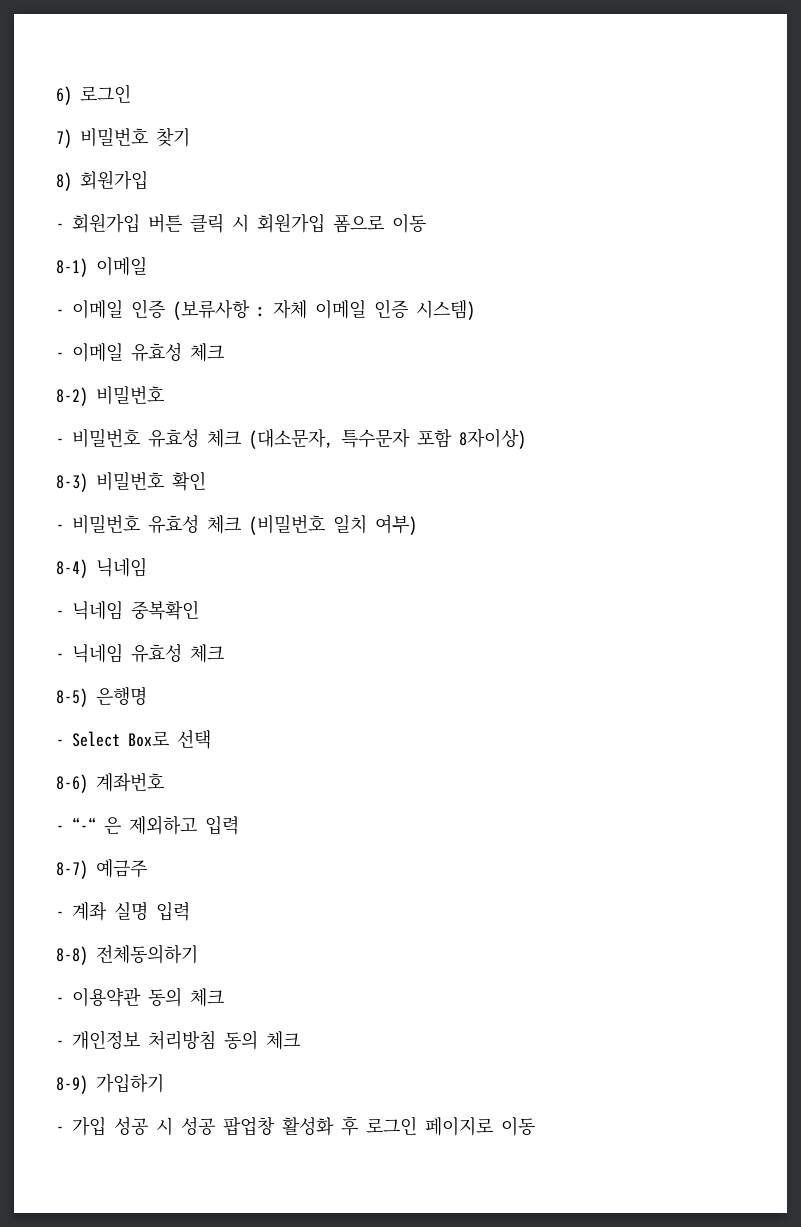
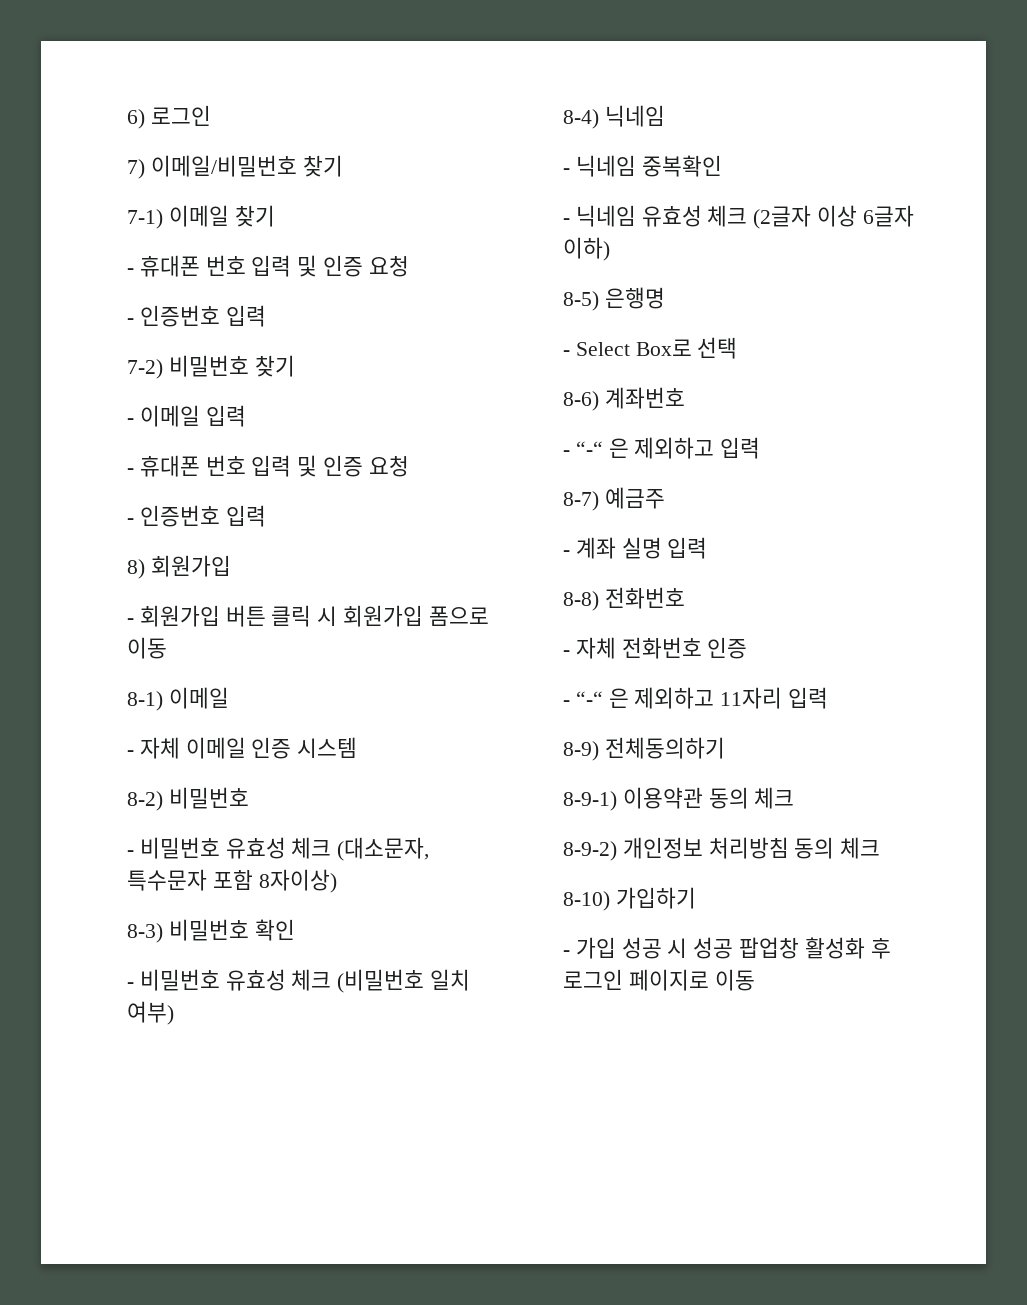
[80,127,190,147] 비밀번호 찾기 -> [150,155,343,177] [127,205,275,229] [127,255,409,277] [127,305,266,327] [127,355,295,379] [127,405,246,427] [127,455,409,477] [127,505,266,527] 이메일/비밀번호 찾기 // 7-1) 이메일 찾기 // - 휴대폰 번호 입력 및 인증 요청 // - 인증번호 입력 // 7-2) 비밀번호 찾기 // - 이메일 입력 // - 휴대폰 번호 입력 및 인증 요청 // - 인증번호 입력
[72,299,475,320] [56,343,224,362] 이메일 인증 (보류사항 : 자체 이메일 인증 시스템) // - 이메일 유효성 체크 -> [139,737,358,759] 자체 이메일 인증 시스템
(224, 653) none -> [753,205,914,229] [563,237,610,261] (2글자 이상 6글자 이하)
(88, 955) none -> [604,587,685,609] [563,637,748,659] [563,687,829,709] [563,741,599,761] 전화번호 // - 자체 전화번호 인증 // - “-“ 은 제외하고 11자리 입력 // 8-9)
[56,997,64,1004] - -> [563,791,617,811] 8-9-1)
[56,1040,64,1047] - -> [563,841,617,861] 8-9-2)
[56,1075,88,1094] 8-9) -> [563,891,610,911] 8-10)

